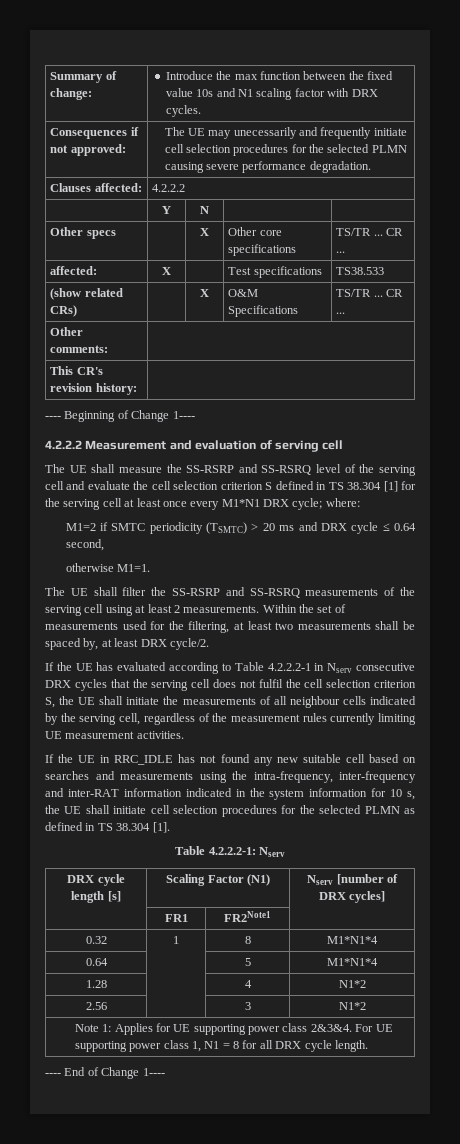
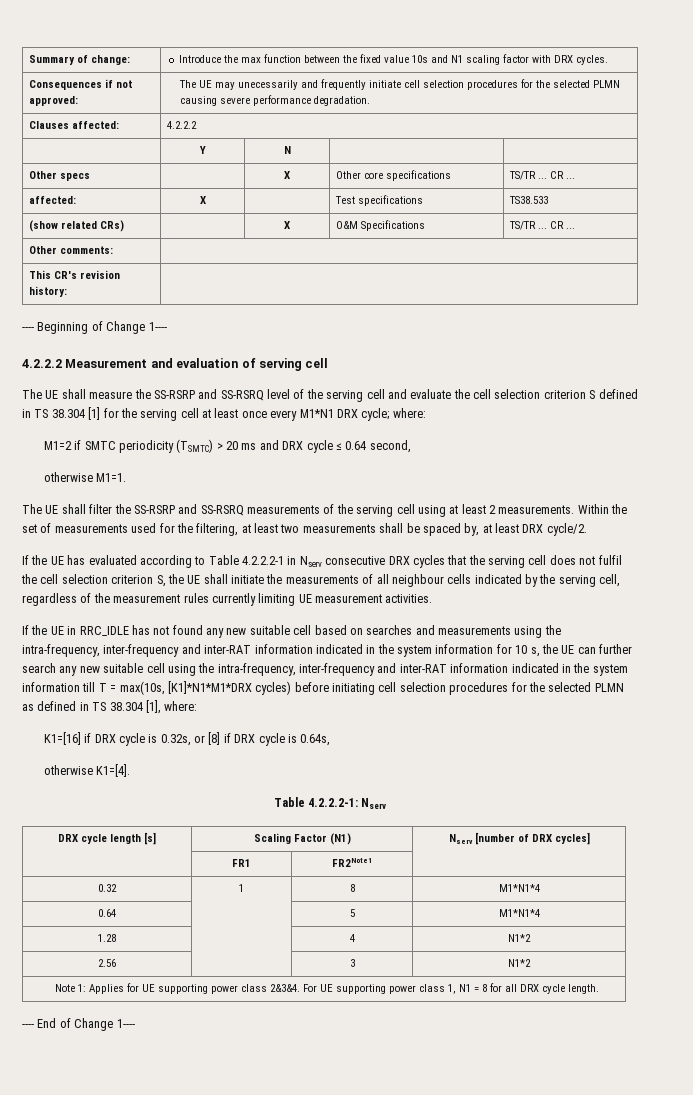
[85,805,147,814] shall initiate -> [577,644,632,654] [22,663,628,676] [22,681,375,695] can further search any new suitable cell using the intra-frequency, inter-frequency and inter-RAT information indicated in the system information till T = max(10s, [K1]*N1*M1*DRX cycles) before initiating
[152,822,170,833] [1]. -> [145,700,198,714] [43,732,331,746] [43,764,131,777] [1], where: // K1=[16] if DRX cycle is 0.32s, or [8] if DRX cycle is 0.64s, // otherwise K1=[4].

